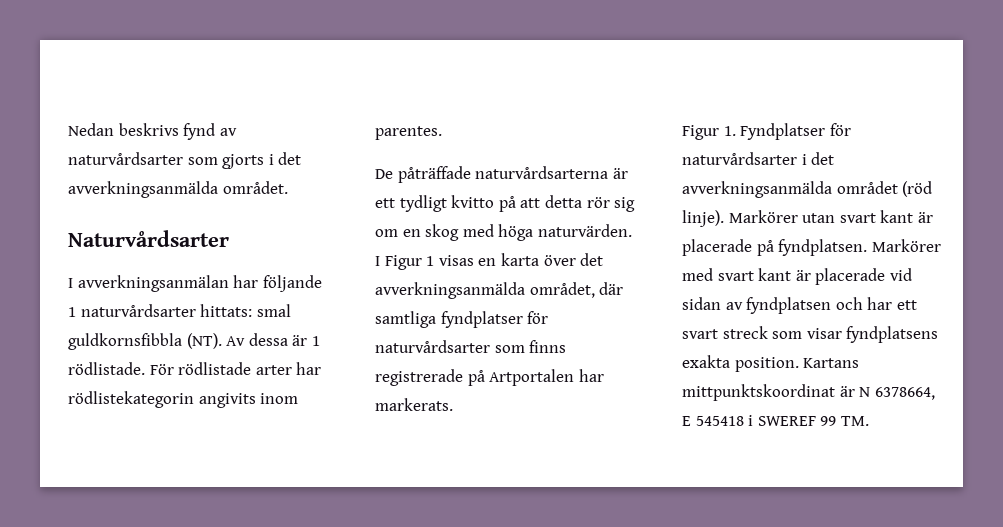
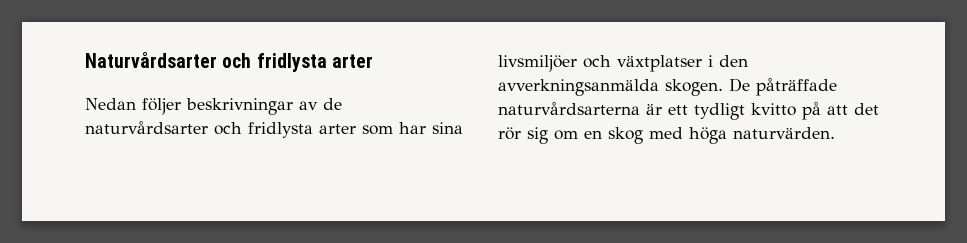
[68,123,237,140] [68,152,302,169] [68,181,288,198] [68,230,229,247] [68,275,322,292] [68,304,291,317] [68,333,320,350] [68,362,322,375] [68,391,299,408] [375,126,442,140] Nedan beskrivs fynd av naturvårdsarter som gjorts i det avverkningsanmälda området. // Naturvårdsarter // I avverkningsanmälan har följande 1 naturvårdsarter hittats: smal guldkornsfibbla (NT). Av dessa är 1 rödlistade. För rödlistade arter har rödlistekategorin angivits inom parentes. // -> [85,52,373,72] [85,98,342,115] [85,121,463,138] [498,55,748,72] [498,79,723,96] Naturvårdsarter och fridlysta arter // Nedan följer beskrivningar av de naturvårdsarter och fridlysta arter som har sina livsmiljöer och växtplatser i den avverkningsanmälda skogen.
[544,195,582,208] detta -> [854,103,879,115] det
[375,253,604,270] [375,282,624,299] [375,311,549,328] [375,340,567,353] [375,369,604,386] [375,398,453,411] [682,123,851,140] [682,152,835,165] [682,181,933,198] [682,210,933,227] [682,239,941,256] [682,268,912,285] [682,297,917,314] [682,326,939,343] [682,355,860,372] [682,384,935,401] [682,415,869,426] I Figur 1 visas en karta över det avverkningsanmälda området, där samtliga fyndplatser för naturvårdsarter som finns registrerade på Artportalen har markerats. // Figur 1. Fyndplatser för naturvårdsarter i det avverkningsanmälda området (röd linje). Markörer utan svart kant är placerade på fyndplatsen. Markörer med svart kant är placerade vid sidan av fyndplatsen och har ett svart streck som visar fyndplatsens exakta position. Kartans mittpunktskoordinat är N 6378664, E 545418 i SWEREF 99 TM. -> (835, 133) none

